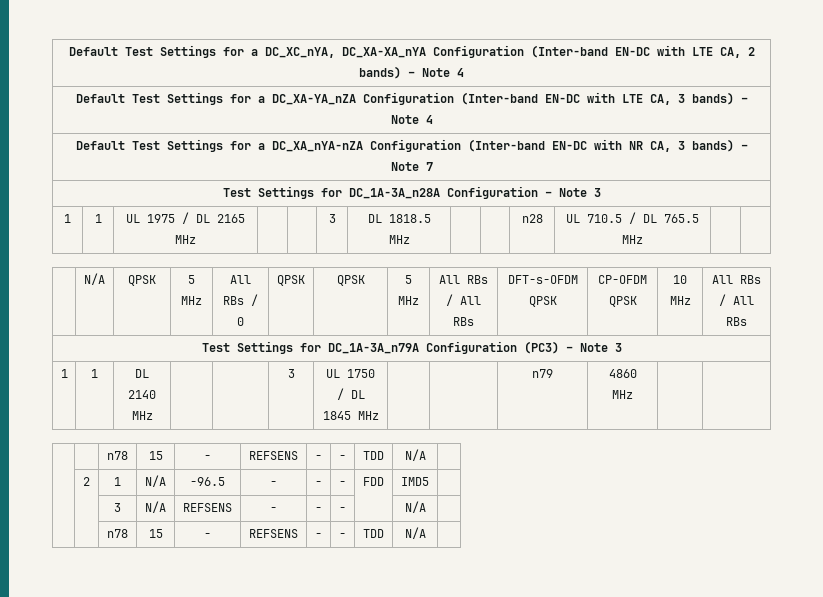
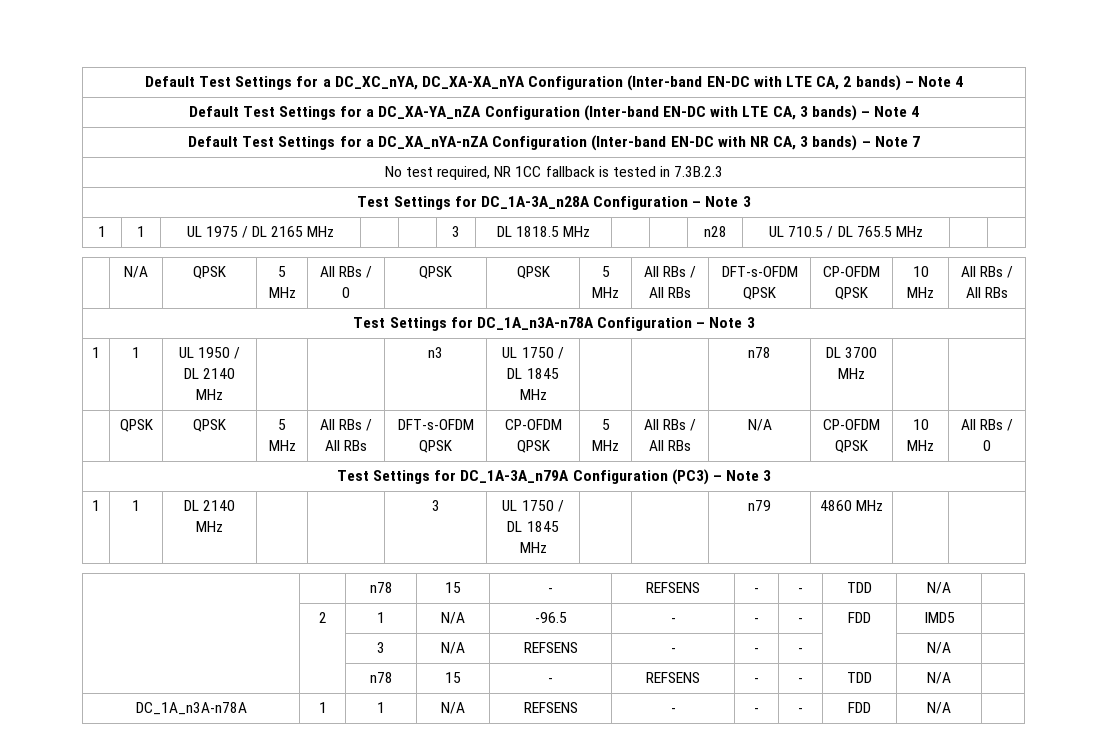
(433, 166) none -> [384,166,724,180] // No test required, NR 1CC fallback is tested in 7.3B.2.3
(747, 321) none -> [353,317,755,331] [92,347,100,358] [132,347,140,358] [178,347,241,359] [183,368,236,379] [196,389,223,400] [428,347,443,358] [502,347,564,359] [507,368,559,379] [519,389,547,400] [748,347,771,358] [825,347,878,358] [838,368,865,379] [119,419,153,432] [193,419,226,432] [278,419,286,430] [268,440,296,451] [319,419,373,431] [324,440,368,451] [397,419,474,430] [419,440,452,453] [504,419,562,430] [516,440,550,453] [601,419,610,430] [592,440,619,451] [643,419,697,431] [648,440,692,451] [747,419,772,431] [823,419,880,430] [835,440,868,453] [912,419,929,430] [907,440,934,451] [960,419,1014,431] [983,440,991,451] // Test Settings for DC_1A_n3A-n78A Configuration – Note 3 // 1 | 1 | UL 1950 / DL 2140 MHz | | | n3 | UL 1750 / DL 1845 MHz | | | n78 | DL 3700 MHz | | // | QPSK | QPSK | 5 MHz | All RBs / All RBs | DFT-s-OFDM QPSK | CP-OFDM QPSK | 5 MHz | All RBs / All RBs | N/A | CP-OFDM QPSK | 10 MHz | All RBs / 0
(426, 533) none -> [135,702,247,715] [318,702,327,713] [377,702,385,713] [441,702,465,714] [523,702,578,713] [670,708,676,713] [754,708,759,713] [798,708,803,713] [848,702,871,713] [927,702,951,714] // DC_1A_n3A-n78A | 1 | 1 | N/A | REFSENS | - | - | - | FDD | N/A |

